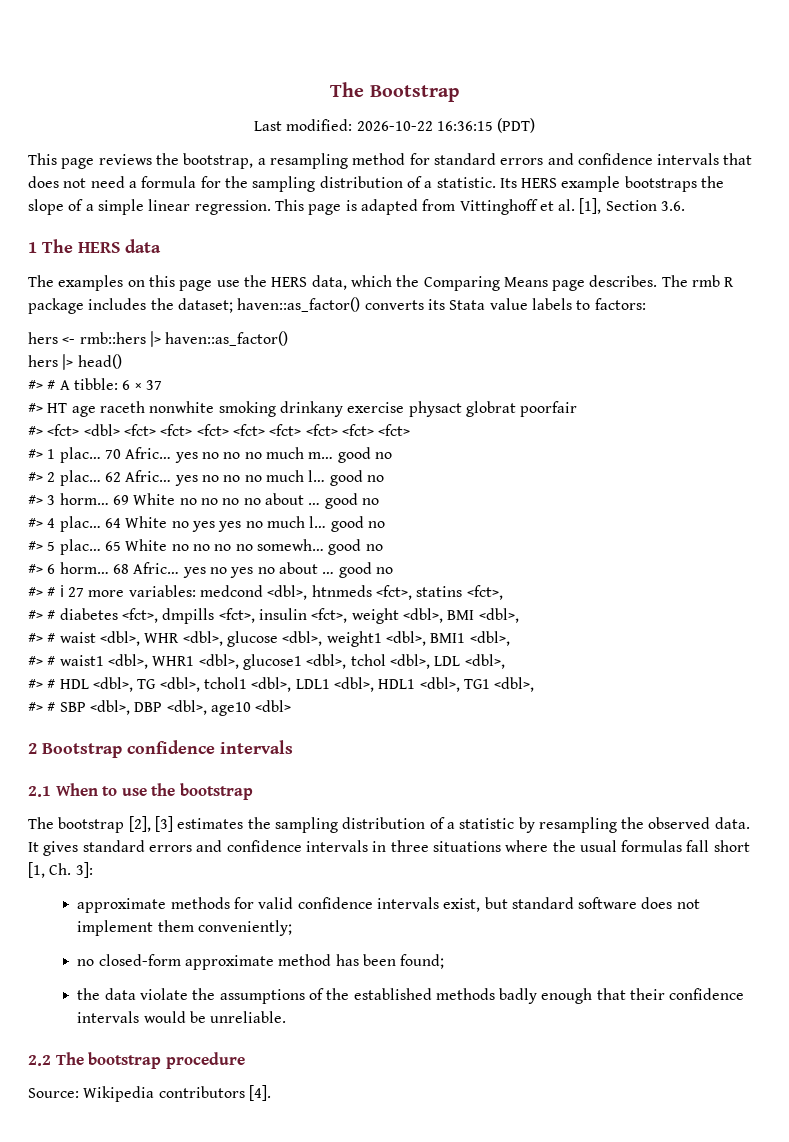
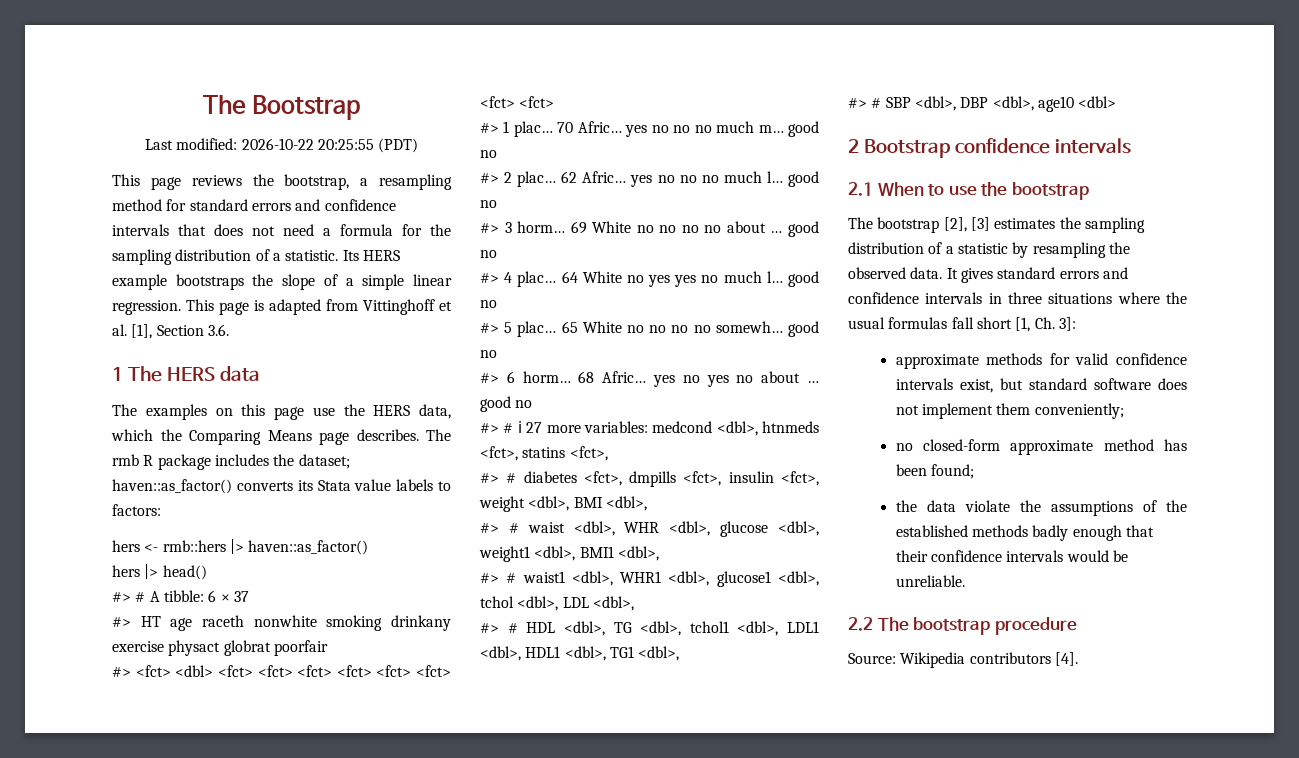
[436,121,493,131] 16:36:15 -> [317,139,374,150] 20:25:55

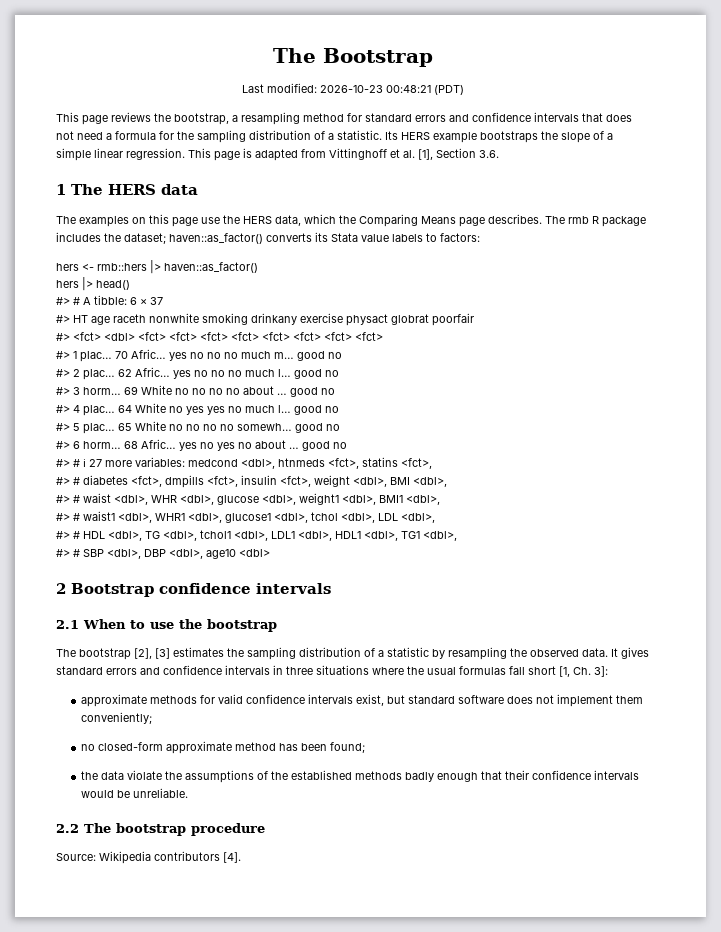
[241,138,374,150] 2026-10-22 20:25:55 -> [319,85,431,93] 2026-10-23 00:48:21

